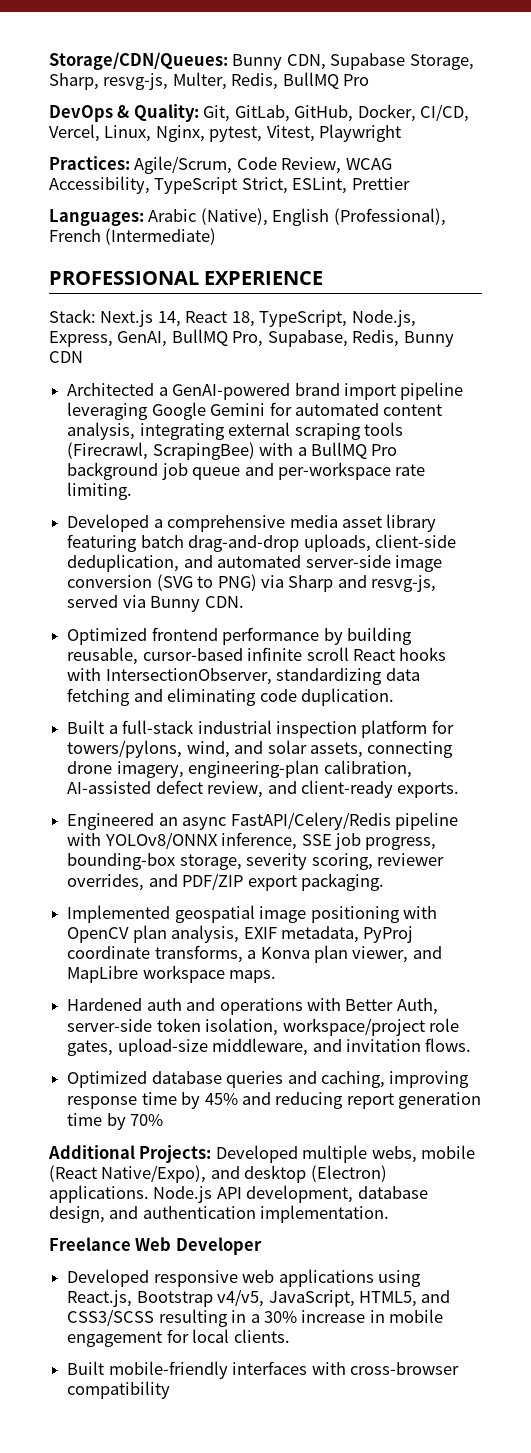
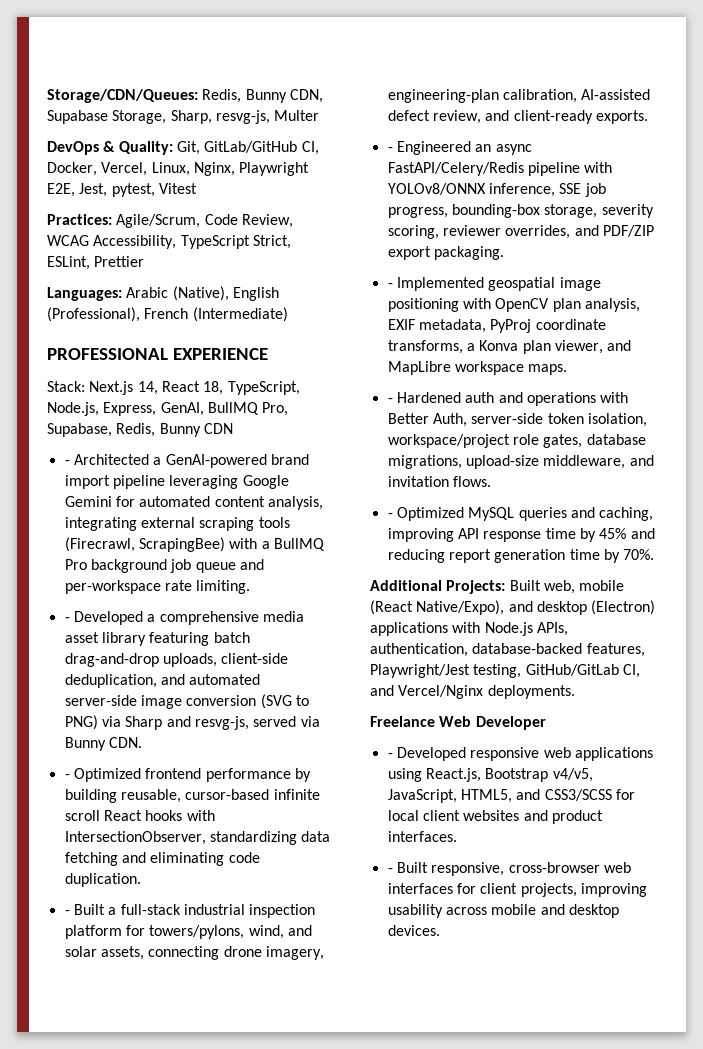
(228, 61) none -> [202,89,242,103] Redis,
[172,72,370,90] Multer, Redis, BullMQ Pro -> [274,110,320,121] Multer
[234,104,470,122] [49,124,402,142] GitLab, GitHub, Docker, CI/CD, Vercel, Linux, Nginx, pytest, Vitest, Playwright -> [204,141,319,155] [47,162,310,176] [47,183,197,197] GitLab/GitHub CI, Docker, Vercel, Linux, Nginx, Playwright E2E, Jest, pytest, Vitest
(83, 357) none -> [64,460,70,465] -
(133, 491) none -> [64,617,70,622] -
(244, 602) none -> [64,774,70,779] -
(394, 697) none -> [64,910,70,915] -
(460, 790) none -> [387,147,393,152] -
(384, 882) none -> [387,283,393,288] -
(277, 976) none -> [387,398,393,403] -
(114, 1048) none -> [586,434,646,445] [387,455,462,469] database migrations,
[67,1071,222,1088] Optimized database -> [387,507,515,521] - Optimized MySQL
(470, 1079) none -> [457,528,479,539] API
[130,1114,164,1126] 70% -> [623,549,655,560] 70%.
[215,1145,417,1163] Developed multiple webs, -> [509,580,575,594] Built web,
[49,1185,428,1203] [49,1205,390,1223] applications. Node.js API development, database design, and authentication implementation. -> [370,622,568,636] [370,643,645,657] [370,664,640,678] [370,685,575,699] applications with Node.js APIs, authentication, database-backed features, Playwright/Jest testing, GitHub/GitLab CI, and Vercel/Nginx deployments.
(262, 1246) none -> [387,753,393,758] -
[158,1309,444,1327] [67,1329,290,1347] [67,1361,459,1379] [67,1381,171,1399] resulting in a 30% increase in mobile engagement for local clients. // Built mobile-friendly interfaces with cross-browser compatibility -> [615,789,635,800] [387,810,603,824] [387,831,457,842] [387,862,631,876] [387,883,647,897] [387,904,619,918] [387,925,440,936] for local client websites and product interfaces. // - Built responsive, cross-browser web interfaces for client projects, improving usability across mobile and desktop devices.

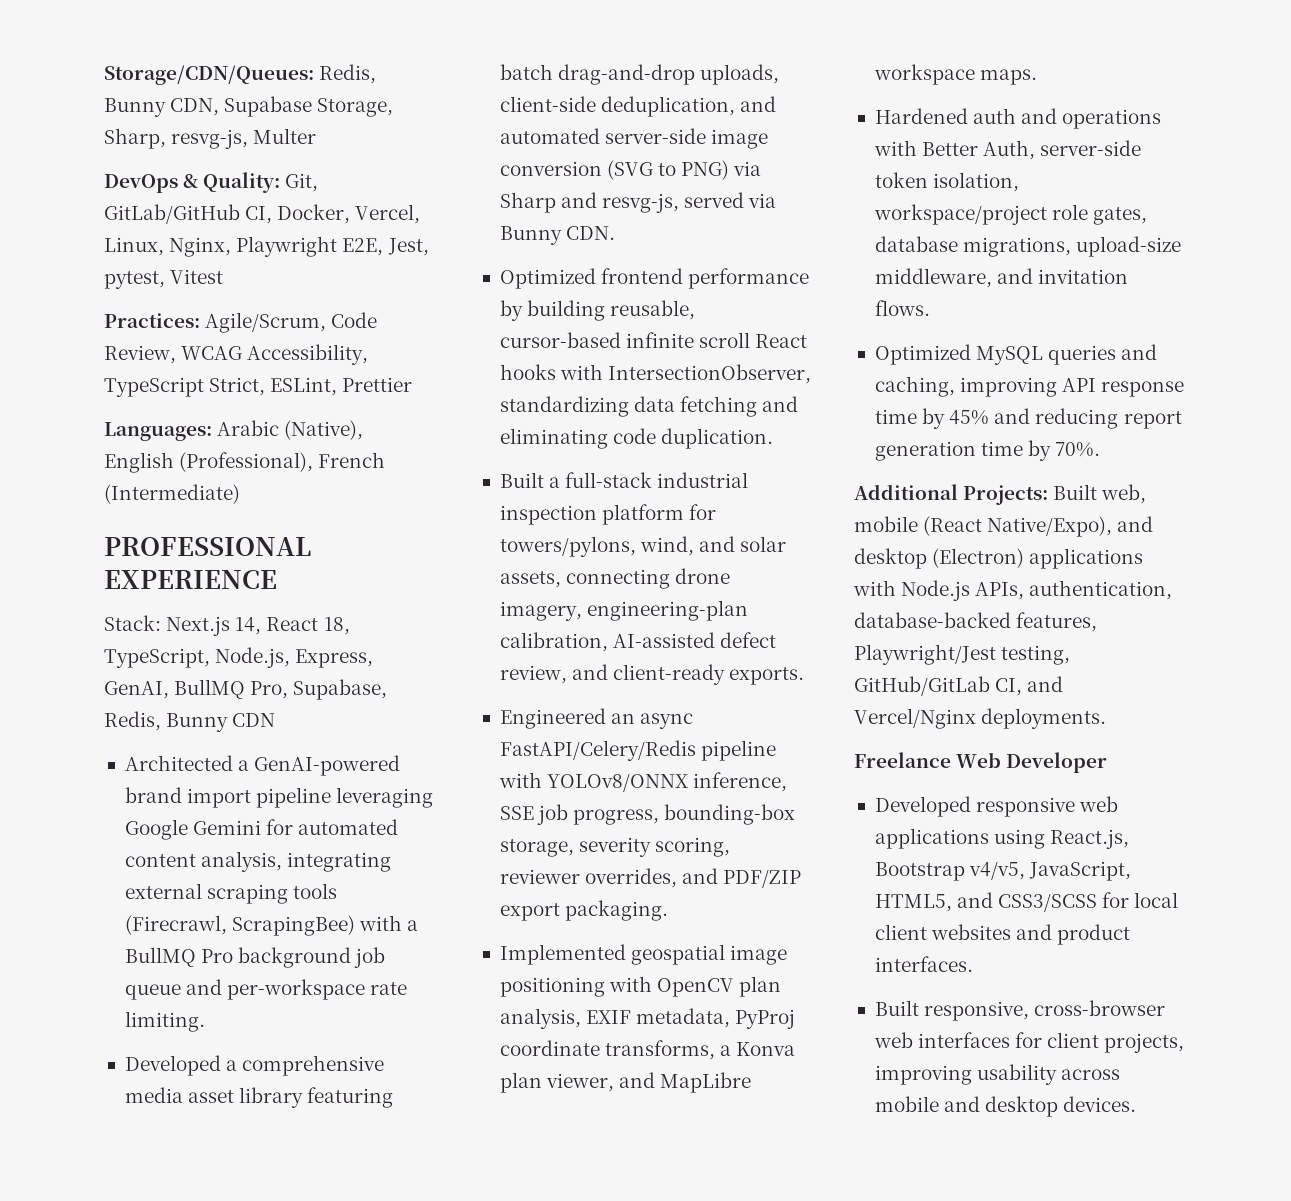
[64,460,70,465] - -> (276, 720) none
[64,617,70,622] - -> (205, 1021) none
[64,774,70,779] - -> (616, 233) none
[64,910,70,915] - -> (774, 438) none
[387,147,393,152] - -> (805, 676) none
[387,283,393,288] - -> (669, 910) none
[387,398,393,403] - -> (1038, 77) none
[387,513,393,518] - -> (930, 308) none
[387,753,393,758] - -> (1108, 762) none
[387,868,393,873] - -> (973, 964) none

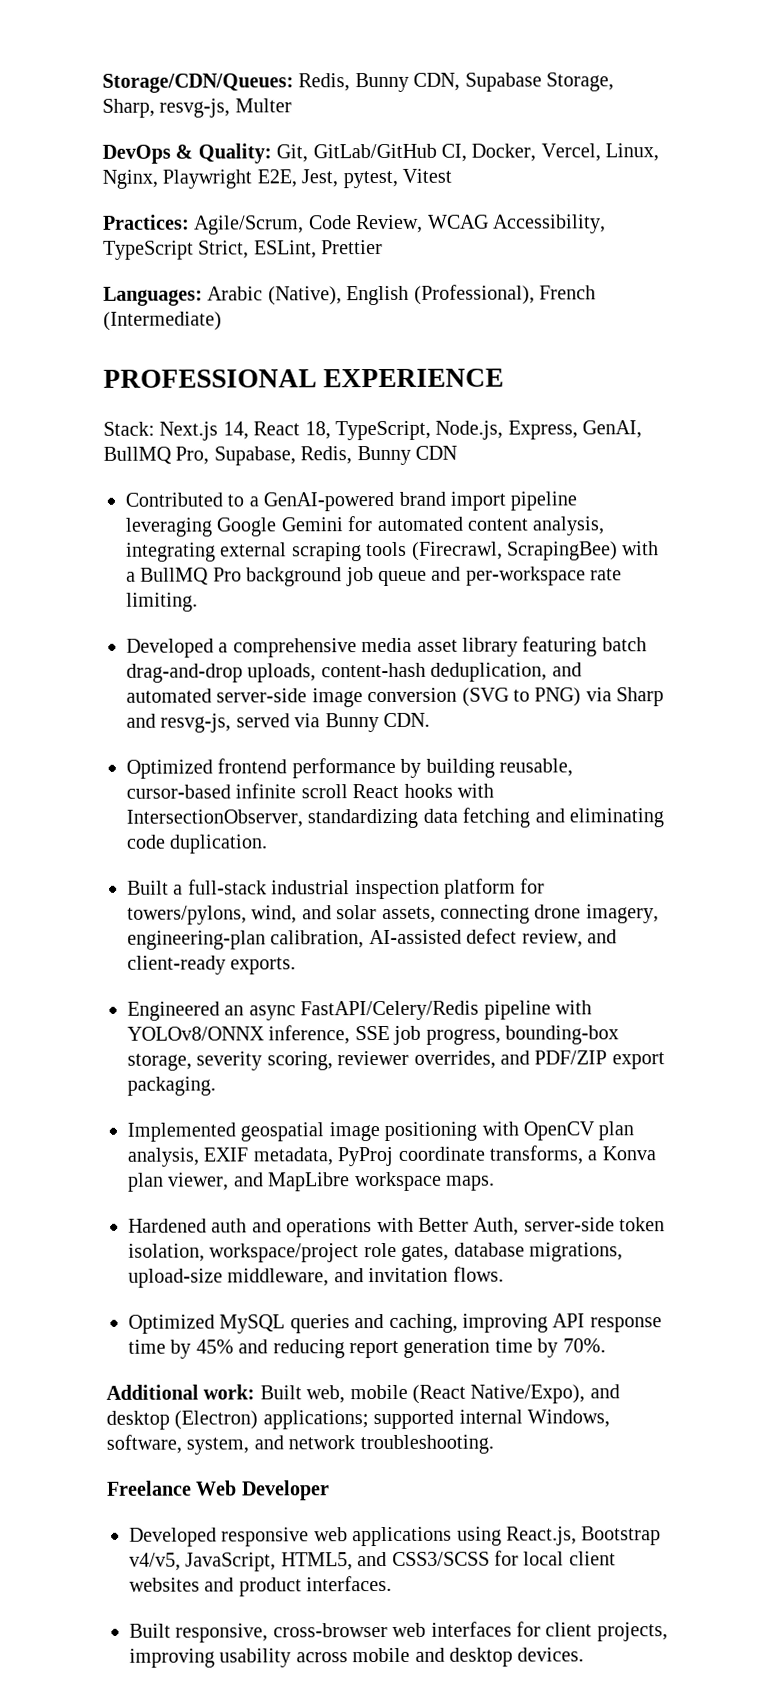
[124,755,233,771] Architected -> [125,492,245,507] Contributed to
[499,96,596,112] client-side -> [320,662,426,678] content-hash
[963,485,1049,505] Projects: -> [203,1384,256,1400] work:
[1029,548,1144,569] [853,580,1173,601] [854,612,1098,632] [854,644,1071,665] [854,676,1064,696] [854,708,1107,729] applications with Node.js APIs, authentication, database-backed features, Playwright/Jest testing, GitHub/GitLab CI, and Vercel/Nginx deployments. -> [262,1409,610,1430] [106,1434,494,1455] applications; supported internal Windows, software, system, and network troubleshooting.

